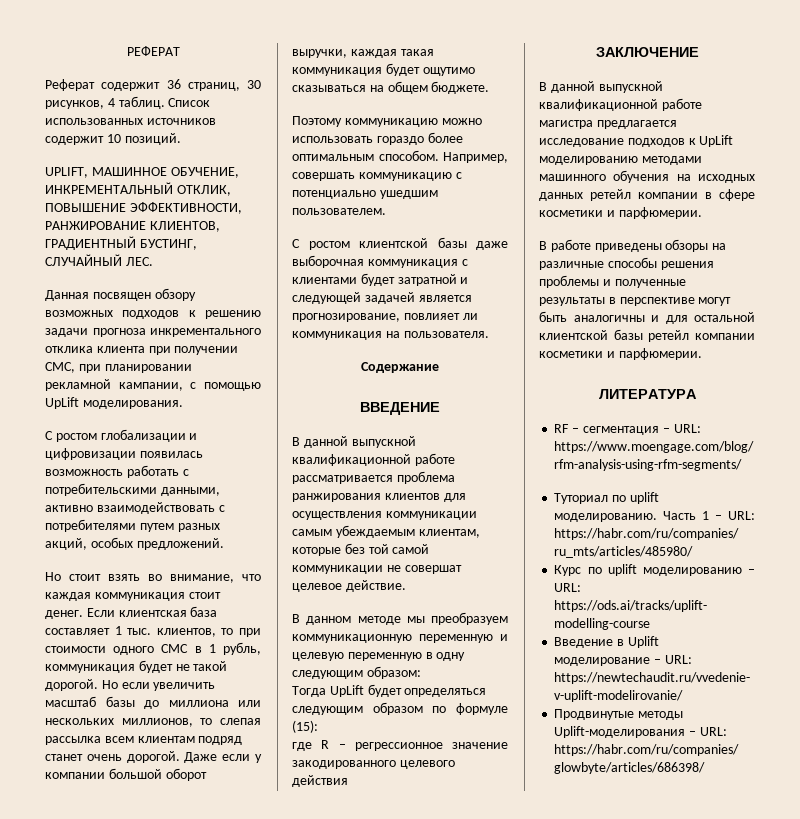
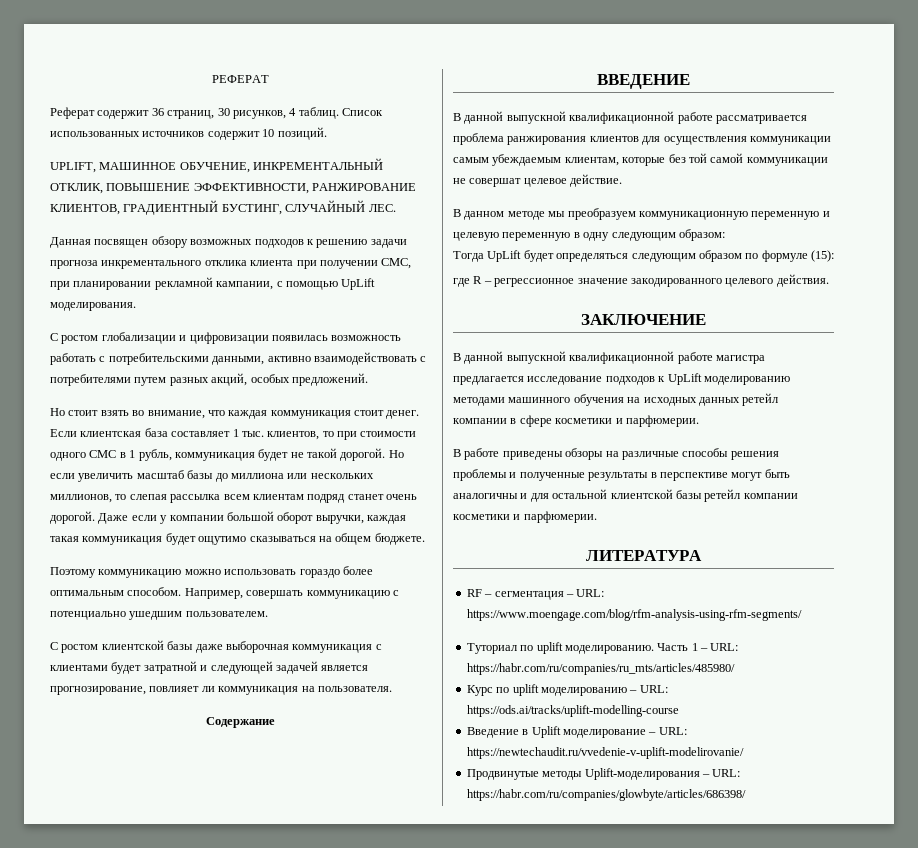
[292,775,348,787] действия -> [776,274,829,287] действия.

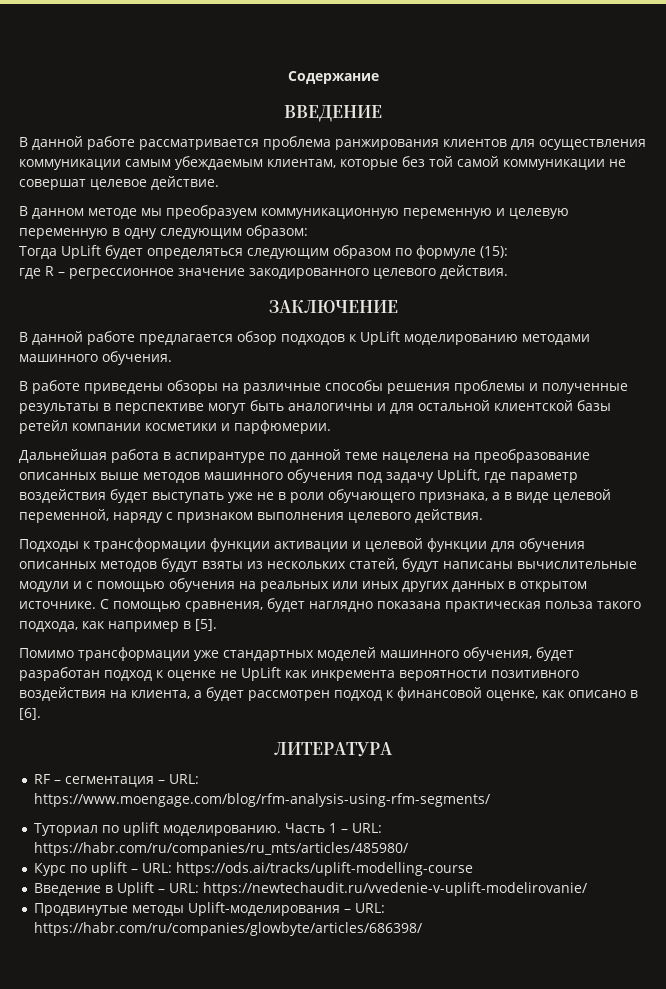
[212,75,269,83] [50,107,383,119] [50,127,327,140] [50,158,384,173] [50,183,417,194] [50,200,396,215] [50,236,407,248] [50,258,412,269] [50,277,376,290] [50,302,136,311] [50,332,402,344] [50,352,427,365] [50,373,368,386] [50,408,420,419] [50,428,417,440] [50,448,404,461] [50,470,374,482] [50,494,417,503] [50,511,406,524] [50,533,425,545] [50,566,373,578] [50,587,399,599] [50,611,268,620] [50,640,382,653] [50,661,369,674] [50,686,392,695] РЕФЕРАТ // Реферат содержит 36 страниц, 30 рисунков, 4 таблиц. Список использованных источников содержит 10 позиций. // UPLIFT, МАШИННОЕ ОБУЧЕНИЕ, ИНКРЕМЕНТАЛЬНЫЙ ОТКЛИК, ПОВЫШЕНИЕ ЭФФЕКТИВНОСТИ, РАНЖИРОВАНИЕ КЛИЕНТОВ, ГРАДИЕНТНЫЙ БУСТИНГ, СЛУЧАЙНЫЙ ЛЕС. // Данная посвящен обзору возможных подходов к решению задачи прогноза инкрементального отклика клиента при получении СМС, при планировании рекламной кампании, с помощью UpLift моделирования. // С ростом глобализации и цифровизации появилась возможность работать с потребительскими данными, активно взаимодействовать с потребителями путем разных акций, особых предложений. // Но стоит взять во внимание, что каждая коммуникация стоит денег. Если клиентская база составляет 1 тыс. клиентов, то при стоимости одного СМС в 1 рубль, коммуникация будет не такой дорогой. Но если увеличить масштаб базы до миллиона или нескольких миллионов, то слепая рассылка всем клиентам подряд станет очень дорогой. Даже если у компании большой оборот выручки, каждая такая коммуникация будет ощутимо сказываться на общем бюджете. // Поэтому коммуникацию можно использовать гораздо более оптимальным способом. Например, совершать коммуникацию с потенциально ушедшим пользователем. // С ростом клиентской базы даже выборочная коммуникация с клиентами будет затратной и следующей задачей является прогнозирование, повлияет ли коммуникация на пользователя. // -> (287, 77) none
[506,111,675,124] выпускной квалификационной -> (83, 143) none
[506,351,765,364] [453,376,603,385] выпускной квалификационной работе магистра предлагается исследование -> [87,331,277,345] работе предлагается обзор
[573,393,779,406] [453,415,699,427] обучения на исходных данных ретейл компании в сфере косметики и парфюмерии. -> [102,351,172,365] обучения.
(597, 517) none -> [19,449,590,463] [19,469,578,483] [19,489,611,503] [19,509,483,523] [19,538,585,552] [19,558,637,572] [19,578,587,592] [19,598,641,612] [19,619,217,632] [19,647,574,661] [19,667,579,681] [19,687,638,701] [19,708,41,720] // Дальнейшая работа в аспирантуре по данной теме нацелена на преобразование описанных выше методов машинного обучения под задачу UpLift, где параметр воздействия будет выступать уже не в роли обучающего признака, а в виде целевой переменной, наряду с признаком выполнения целевого действия. // Подходы к трансформации функции активации и целевой функции для обучения описанных методов будут взяты из нескольких статей, будут написаны вычислительные модули и с помощью обучения на реальных или иных других данных в открытом источнике. С помощью сравнения, будет наглядно показана практическая польза такого подхода, как например в [5]. // Помимо трансформации уже стандартных моделей машинного обучения, будет разработан подход к оценке не UpLift как инкремента вероятности позитивного воздействия на клиента, а будет рассмотрен подход к финансовой оценке, как описано в [6].
[540,687,627,696] моделированию -> (127, 869) none
[562,729,646,738] моделирование -> (154, 889) none

